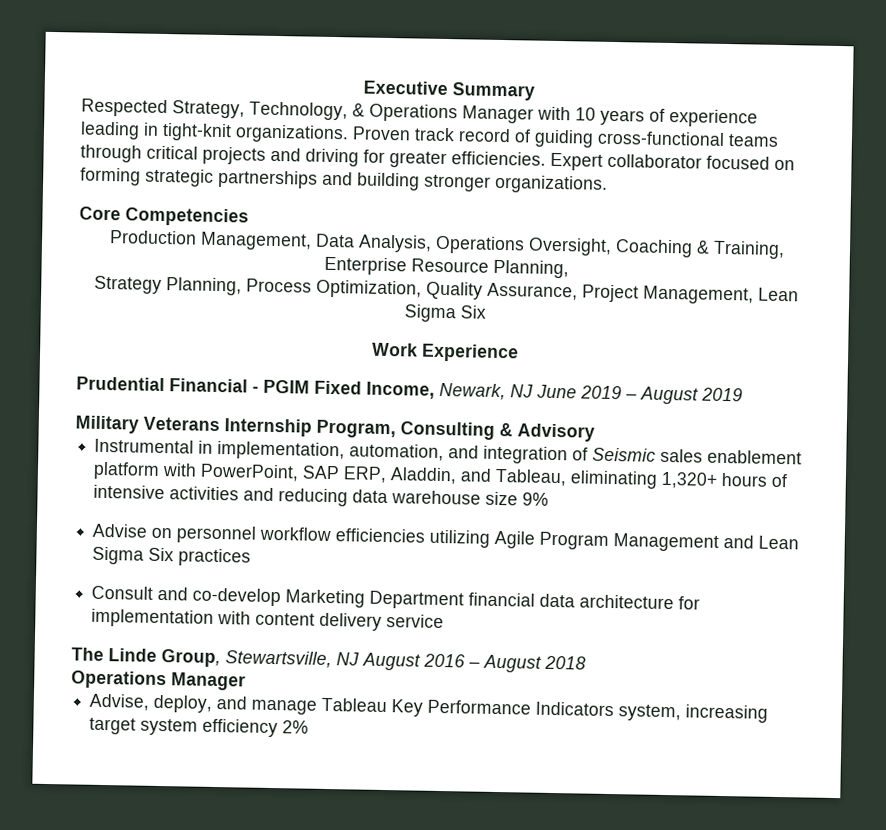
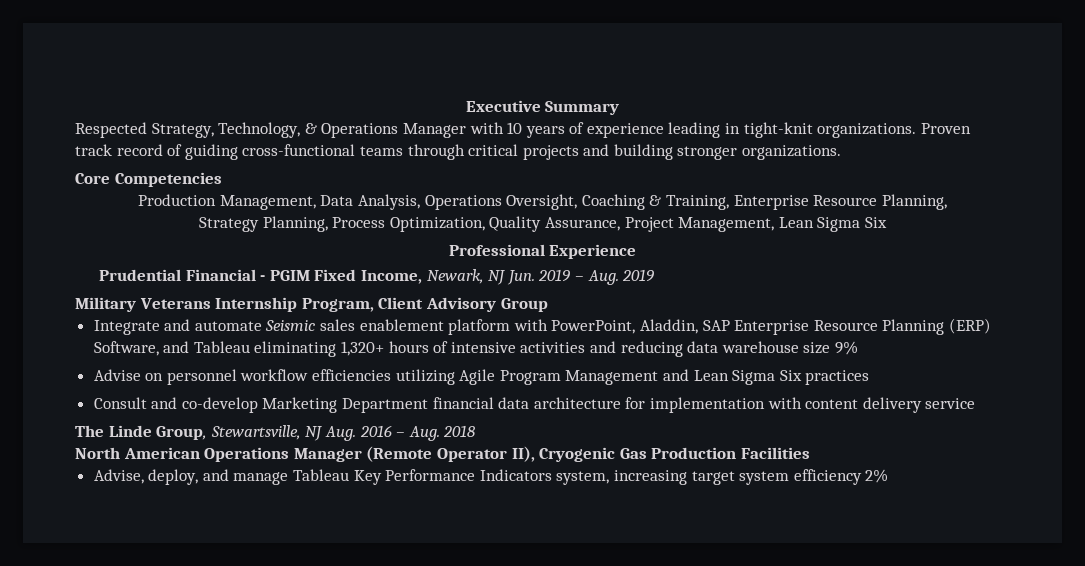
[305,148,795,171] [80,167,353,189] driving for greater efficiencies. Expert collaborator focused on forming strategic partnerships and -> (610, 150) none
[371,342,418,357] Work -> [448,244,545,256] Professional
[536,384,577,399] June -> [506,270,535,285] Jun.
[640,386,699,405] August -> [587,270,619,285] Aug.
[400,421,513,440] Consulting & -> [378,297,424,309] Client
[94,438,589,465] // Instrumental in implementation, automation, and integration of -> [500,298,548,312] [93,319,262,335] Group // Integrate and automate
[302,465,568,487] SAP ERP, Aladdin, and Tableau, -> [640,318,991,335] [93,341,250,356] Aladdin, SAP Enterprise Resource Planning (ERP) Software, and Tableau
[362,652,421,671] August -> [324,426,356,441] Aug.
[483,654,542,673] August -> [408,426,440,441] Aug.
[71,670,246,691] Operations Manager -> [75,446,810,462] North American Operations Manager (Remote Operator II), Cryogenic Gas Production Facilities

